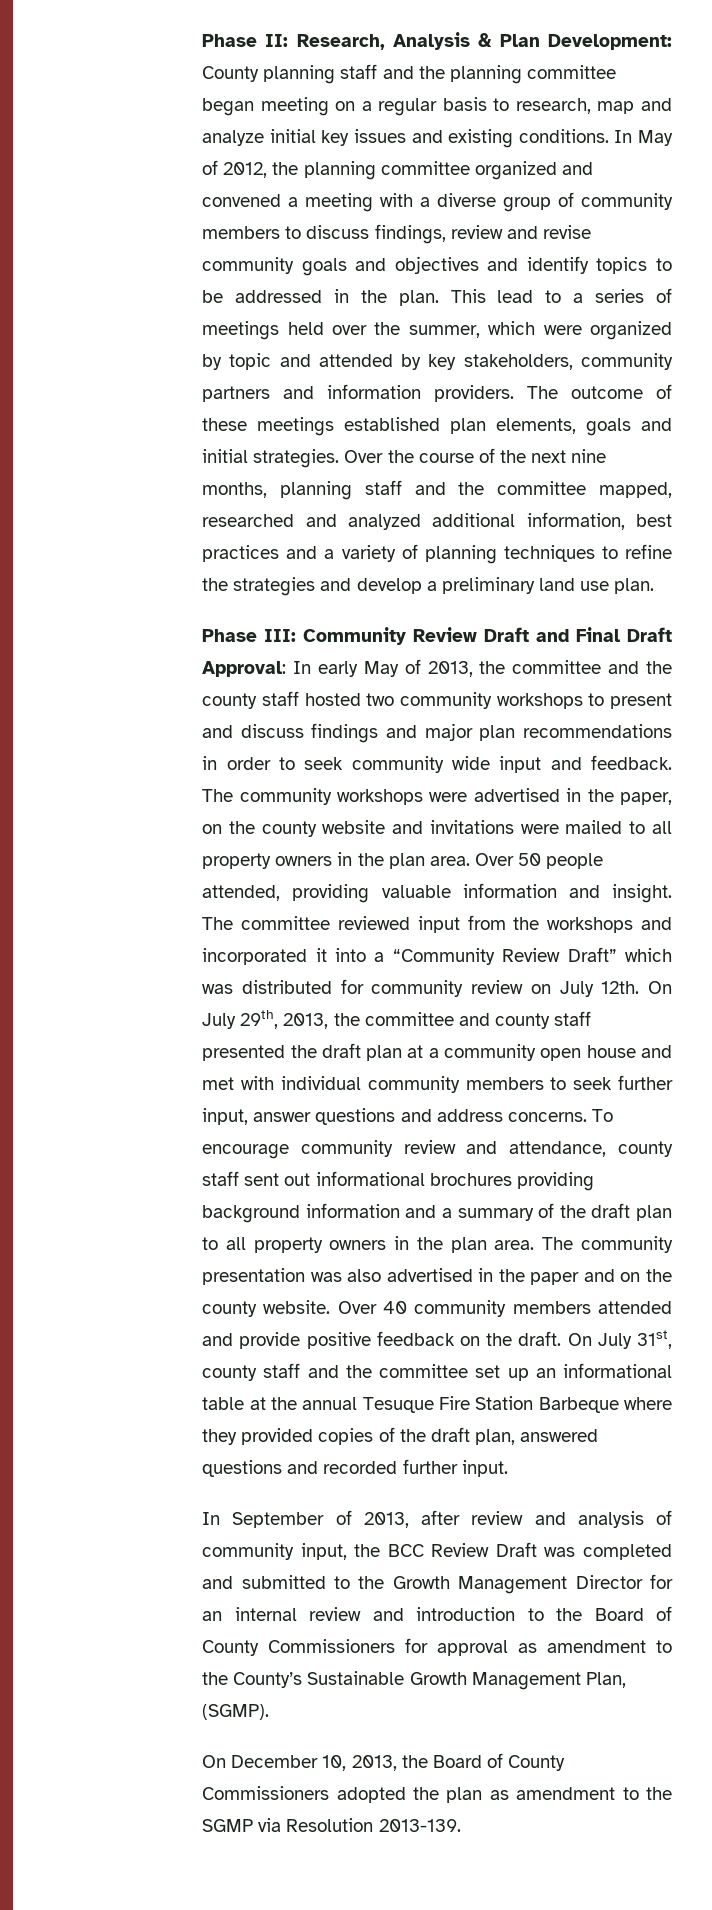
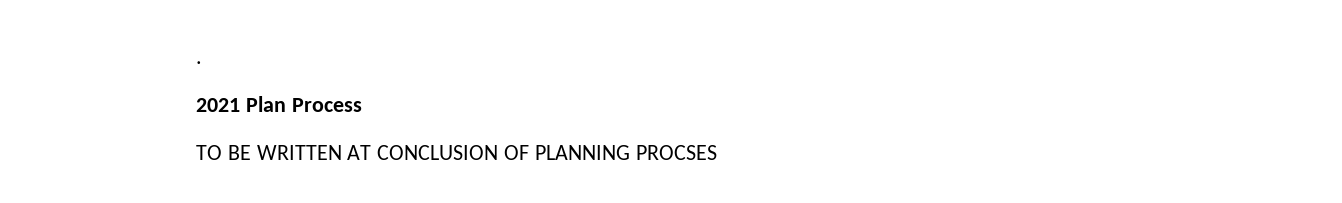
[202,32,672,50] [202,64,616,84] [202,97,672,116] [202,129,673,148] [202,160,593,180] [202,192,673,212] [202,224,591,244] [202,256,672,276] [202,288,673,306] [202,321,673,340] [202,353,673,370] [202,384,672,402] [202,417,672,436] [202,448,607,468] [202,480,672,500] [202,512,672,530] [202,544,672,564] [202,577,655,596] [202,627,672,645] [202,659,672,677] [202,691,672,709] [202,723,672,743] [202,755,672,773] [202,788,673,805] [202,820,672,837] [202,852,604,869] [202,883,673,903] [202,915,673,933] [202,947,673,965] [202,979,672,997] [202,1010,592,1029] [202,1043,672,1061] [202,1075,674,1093] [202,1108,613,1125] [202,1140,673,1159] [202,1171,594,1191] [202,1203,672,1223] [202,1236,673,1253] [202,1268,672,1285] [202,1300,672,1317] [202,1330,672,1349] [202,1363,672,1381] [202,1396,672,1413] [202,1427,599,1445] [202,1459,508,1477] [202,1510,672,1528] [202,1542,672,1560] [202,1574,674,1594] [202,1606,672,1621] [202,1638,672,1656] [202,1671,626,1690] [202,1704,270,1720] [202,1753,566,1771] [202,1786,673,1803] [202,1818,461,1832] Phase II: Research, Analysis & Plan Development: County planning staff and the planning committee began meeting on a regular basis to research, map and analyze initial key issues and existing conditions. In May of 2012, the planning committee organized and convened a meeting with a diverse group of community members to discuss findings, review and revise community goals and objectives and identify topics to be addressed in the plan. This lead to a series of meetings held over the summer, which were organized by topic and attended by key stakeholders, community partners and information providers. The outcome of these meetings established plan elements, goals and initial strategies. Over the course of the next nine months, planning staff and the committee mapped, researched and analyzed additional information, best practices and a variety of planning techniques to refine the strategies and develop a preliminary land use plan. // Phase III: Community Review Draft and Final Draft Approval: In early May of 2013, the committee and the county staff hosted two community workshops to present and discuss findings and major plan recommendations in order to seek community wide input and feedback. The community workshops were advertised in the paper, on the county website and invitations were mailed to all property owners in the plan area. Over 50 people attended, providing valuable information and insight. The committee reviewed input from the workshops and incorporated it into a “Community Review Draft” which was distributed for community review on July 12th. On July 29th, 2013, the committee and county staff presented the draft plan at a community open house and met with individual community members to seek further input, answer questions and address concerns. To encourage community review and attendance, county staff sent out informational brochures providing background information and a summary of the draft plan to all property owners in the plan area. The community presentation was also advertised in the paper and on the county website. Over 40 community members attended and provide positive feedback on the draft. On July 31st, county staff and the committee set up an informational table at the annual Tesuque Fire Station Barbeque where they provided copies of the draft plan, answered questions and recorded further input. // In September of 2013, after review and analysis of community input, the BCC Review Draft was completed and submitted to the Growth Management Director for an internal review and introduction to the Board of County Commissioners for approval as amendment to the County’s Sustainable Growth Management Plan, (SGMP). // On December 10, 2013, the Board of County Commissioners adopted the plan as amendment to the SGMP via Resolution 2013-139. -> [195,61,202,64] [195,96,362,112] [195,145,717,160] . // 2021 Plan Process // TO BE WRITTEN AT CONCLUSION OF PLANNING PROCSES

